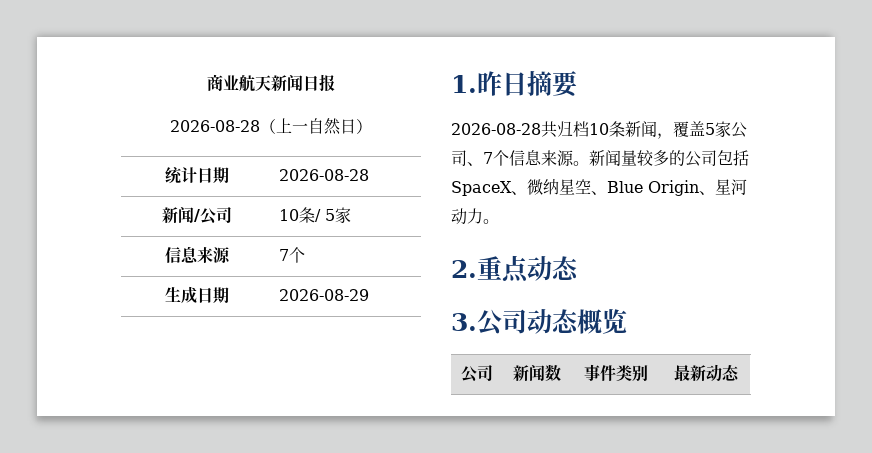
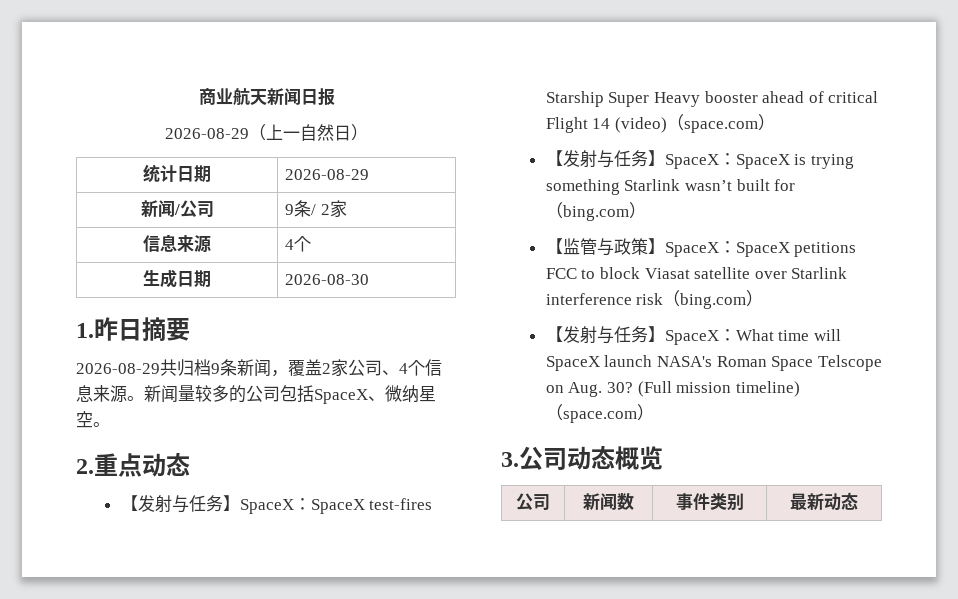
[170,120,260,132] 2026-08-28 -> [165,128,249,139] 2026-08-29
[278,169,369,181] 2026-08-28 -> [285,169,370,180] 2026-08-29
[278,207,335,223] 10条/ 5 -> [285,200,330,217] 9条/ 2
[278,249,289,261] 7 -> [285,239,295,250] 4
[278,289,369,301] 2026-08-29 -> [285,274,370,285] 2026-08-30
[451,121,609,138] 2026-08-28共归档10 -> [76,359,220,376] 2026-08-29共归档9
[705,123,715,135] 5 -> [322,363,331,374] 2
[483,152,493,164] 7 -> [399,363,408,374] 4
[591,179,747,196] [451,208,483,225] 、Blue Origin、星河动力 -> (93, 419) none
(579, 268) none -> [120,495,433,514] [545,91,879,107] [545,114,775,133] [545,150,854,169] [545,179,796,195] [545,202,646,221] [545,238,857,257] [545,267,848,279] [545,290,764,309] [545,326,841,345] [545,355,882,371] [545,381,800,397] [545,404,654,423] // 【发射与任务】SpaceX：SpaceX test-fires Starship Super Heavy booster ahead of critical Flight 14 (video)（space.com） // 【发射与任务】SpaceX：SpaceX is trying something Starlink wasn’t built for（bing.com） // 【监管与政策】SpaceX：SpaceX petitions FCC to block Viasat satellite over Starlink interference risk（bing.com） // 【发射与任务】SpaceX：What time will SpaceX launch NASA's Roman Space Telscope on Aug. 30? (Full mission timeline)（space.com）

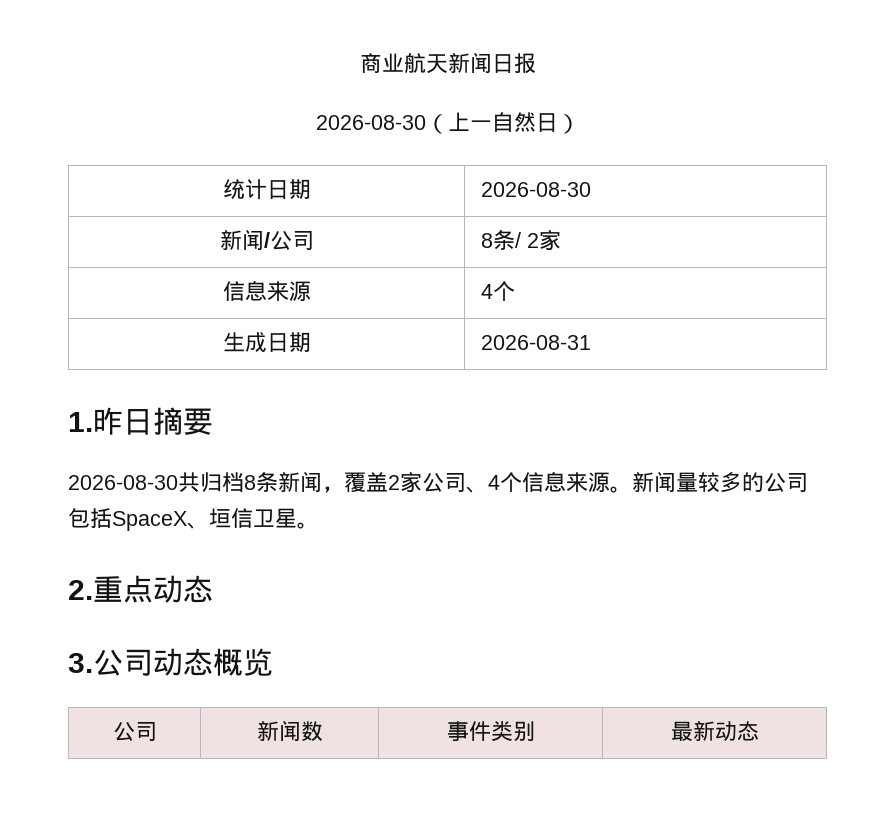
[165,128,249,139] 2026-08-29 -> [315,115,426,130] 2026-08-30
[285,169,370,180] 2026-08-29 -> [480,182,591,197] 2026-08-30
[285,204,295,215] 9 -> [480,233,493,248] 8
[285,274,370,285] 2026-08-30 -> [480,335,591,350] 2026-08-31
[76,359,220,376] 2026-08-29共归档9 -> [68,472,256,492] 2026-08-30共归档8
[385,385,436,403] [76,411,93,428] 微纳星空 -> [209,508,297,528] 垣信卫星
[120,495,433,514] [545,91,879,107] [545,114,775,133] [545,150,854,169] [545,179,796,195] [545,202,646,221] [545,238,857,257] [545,267,848,279] [545,290,764,309] [545,326,841,345] [545,355,882,371] [545,381,800,397] [545,404,654,423] // 【发射与任务】SpaceX：SpaceX test-fires Starship Super Heavy booster ahead of critical Flight 14 (video)（space.com） // 【发射与任务】SpaceX：SpaceX is trying something Starlink wasn’t built for（bing.com） // 【监管与政策】SpaceX：SpaceX petitions FCC to block Viasat satellite over Starlink interference risk（bing.com） // 【发射与任务】SpaceX：What time will SpaceX launch NASA's Roman Space Telscope on Aug. 30? (Full mission timeline)（space.com） -> (213, 589) none

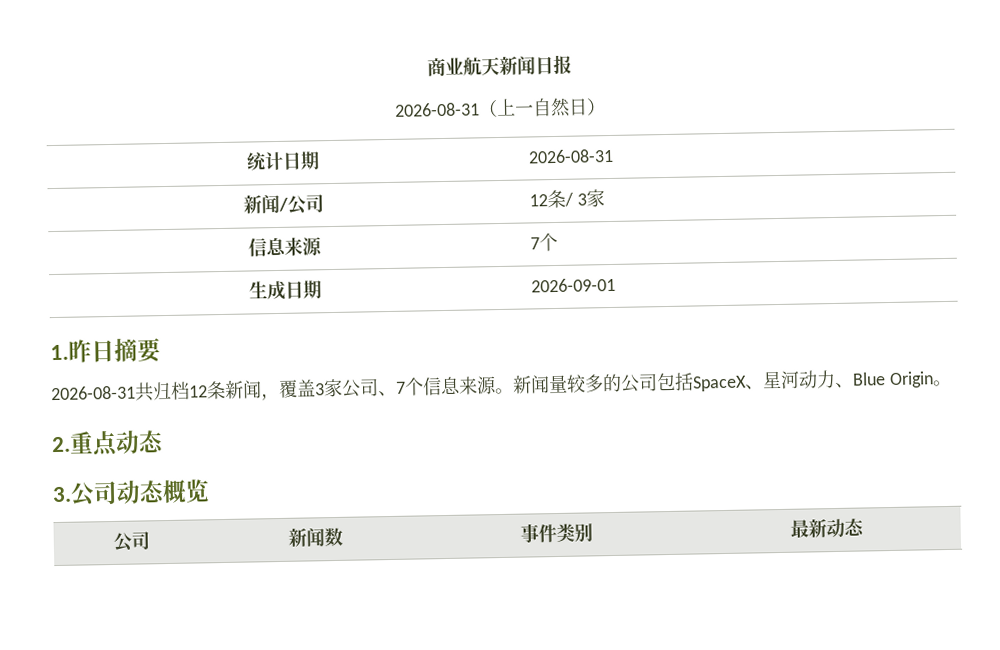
[315,115,426,130] 2026-08-30 -> [395,102,480,117] 2026-08-31
[480,182,591,197] 2026-08-30 -> [528,148,615,164] 2026-08-31
[480,230,539,250] 8条/ 2 -> [529,189,588,209] 12条/ 3
[480,284,493,299] 4 -> [530,237,541,250] 7
[480,335,591,350] 2026-08-31 -> [531,277,617,293] 2026-09-01
[68,472,256,492] 2026-08-30共归档8 -> [51,381,208,402] 2026-08-31共归档12
[388,475,400,490] 2 -> [315,383,325,396] 3
[488,475,500,490] 4 -> [396,381,406,394] 7
[209,508,297,528] 垣信卫星 -> [762,369,934,389] 星河动力、Blue Origin

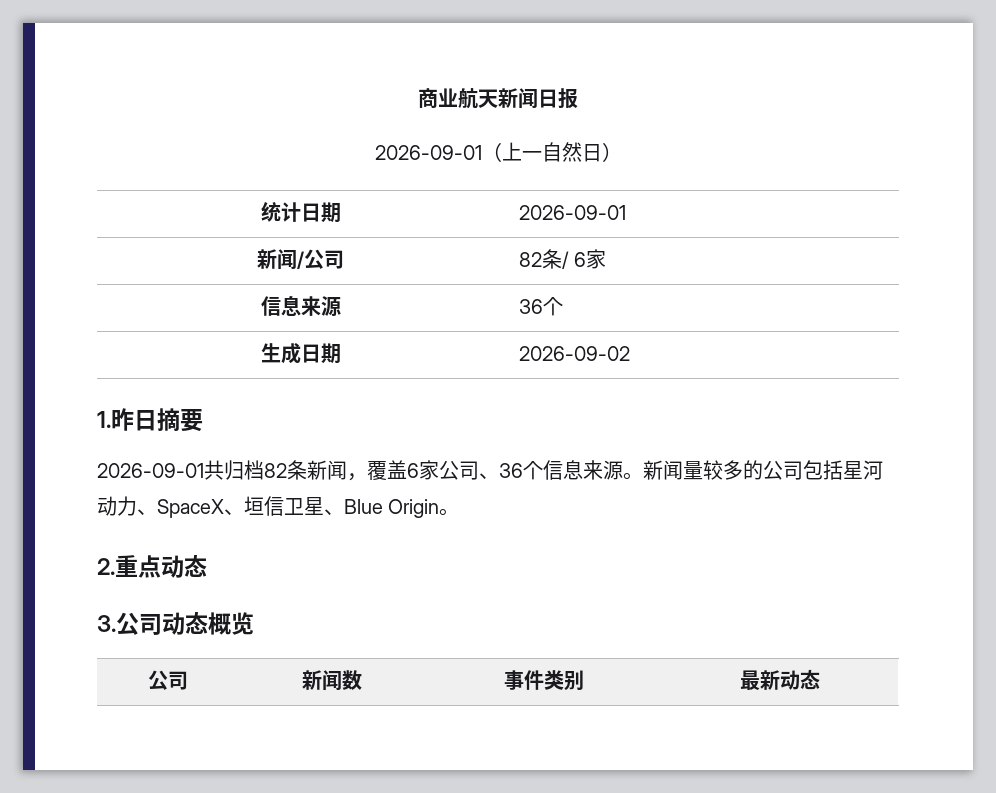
[395,102,480,117] 2026-08-31 -> [374,145,482,160] 2026-09-01
[528,148,615,164] 2026-08-31 -> [518,205,626,220] 2026-09-01
[529,189,588,209] 12条/ 3 -> [518,249,587,269] 82条/ 6
[530,237,541,250] 7 -> [518,299,543,314] 36
[531,277,617,293] 2026-09-01 -> [518,346,630,361] 2026-09-02
[51,381,208,402] 2026-08-31共归档12 -> [97,460,287,480] 2026-09-01共归档82
[315,383,325,396] 3 -> [407,463,419,478] 6
[396,381,406,394] 7 -> [499,463,523,478] 36
[692,375,764,392] SpaceX、 -> (843, 470) none
(854, 385) none -> [157,496,344,518] SpaceX、垣信卫星、

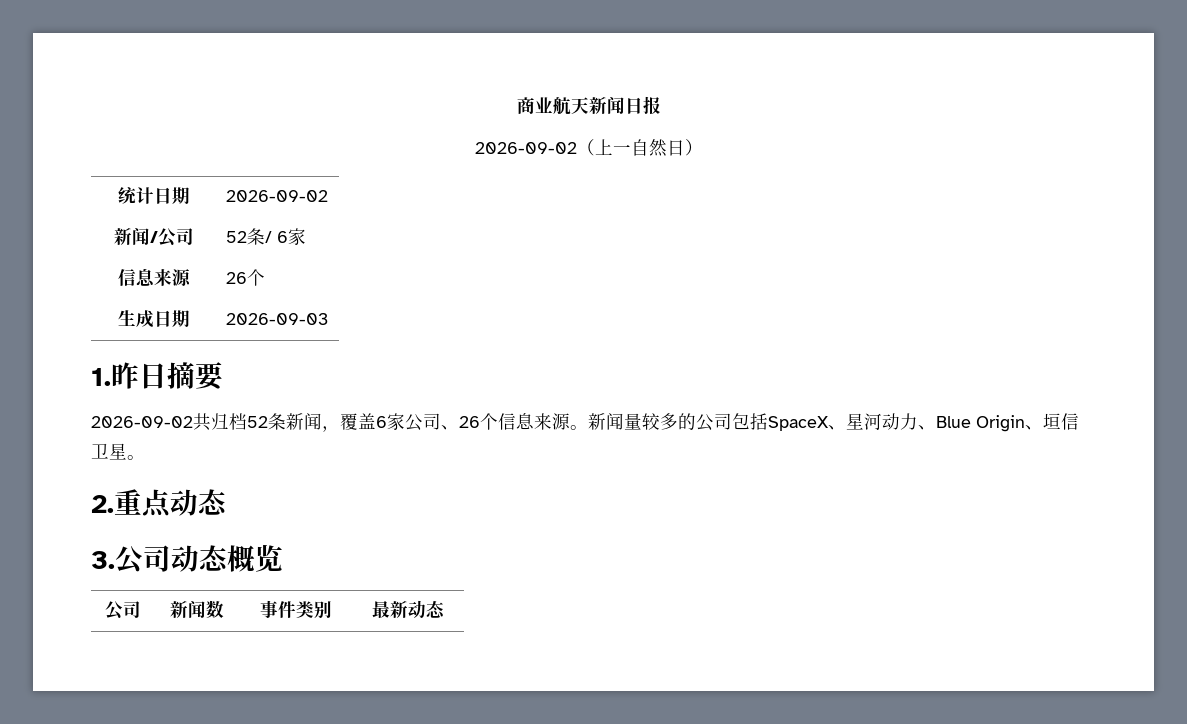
[374,145,482,160] 2026-09-01 -> [475,142,577,154] 2026-09-02
[518,205,626,220] 2026-09-01 -> [225,190,328,202] 2026-09-02
[518,252,542,267] 82 -> [225,231,247,243] 52
[518,299,543,314] 36 -> [225,272,247,284] 26
[518,346,630,361] 2026-09-02 -> [225,313,328,325] 2026-09-03
[97,460,287,480] 2026-09-01共归档82 -> [91,413,268,431] 2026-09-02共归档52
[499,463,523,478] 36 -> [459,416,480,428] 26
(843, 470) none -> [768,416,846,431] SpaceX、
[157,499,224,518] SpaceX -> [936,415,1025,432] Blue Origin
[324,499,440,518] 、Blue Origin -> (127, 451) none

